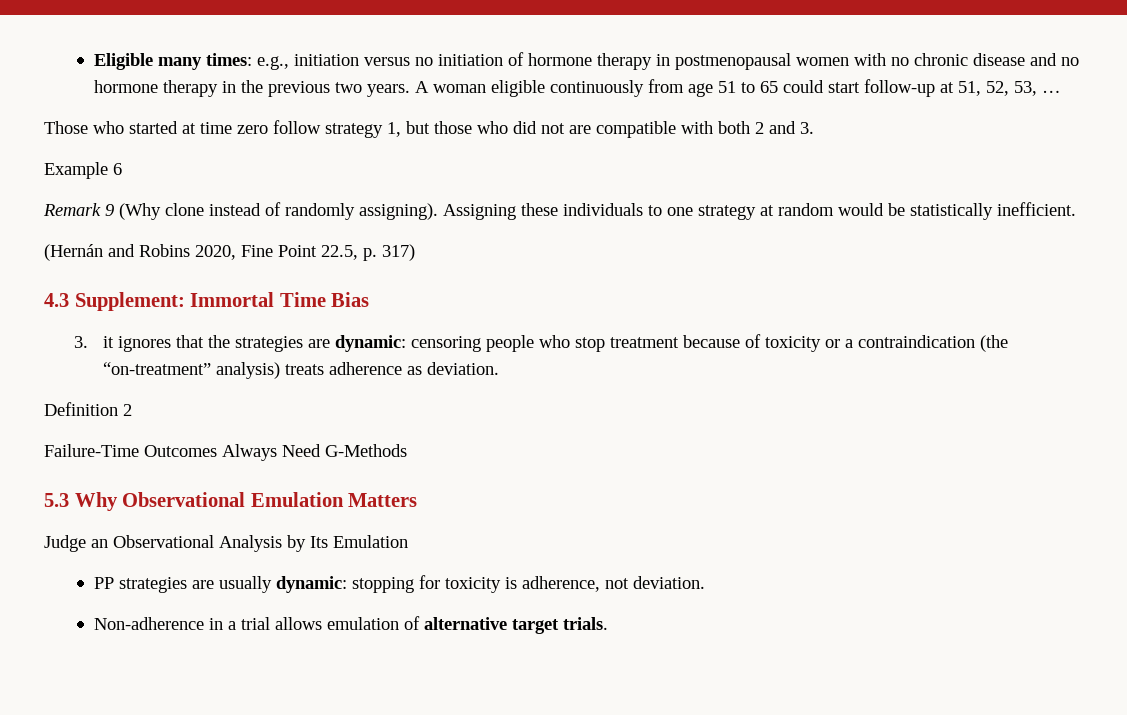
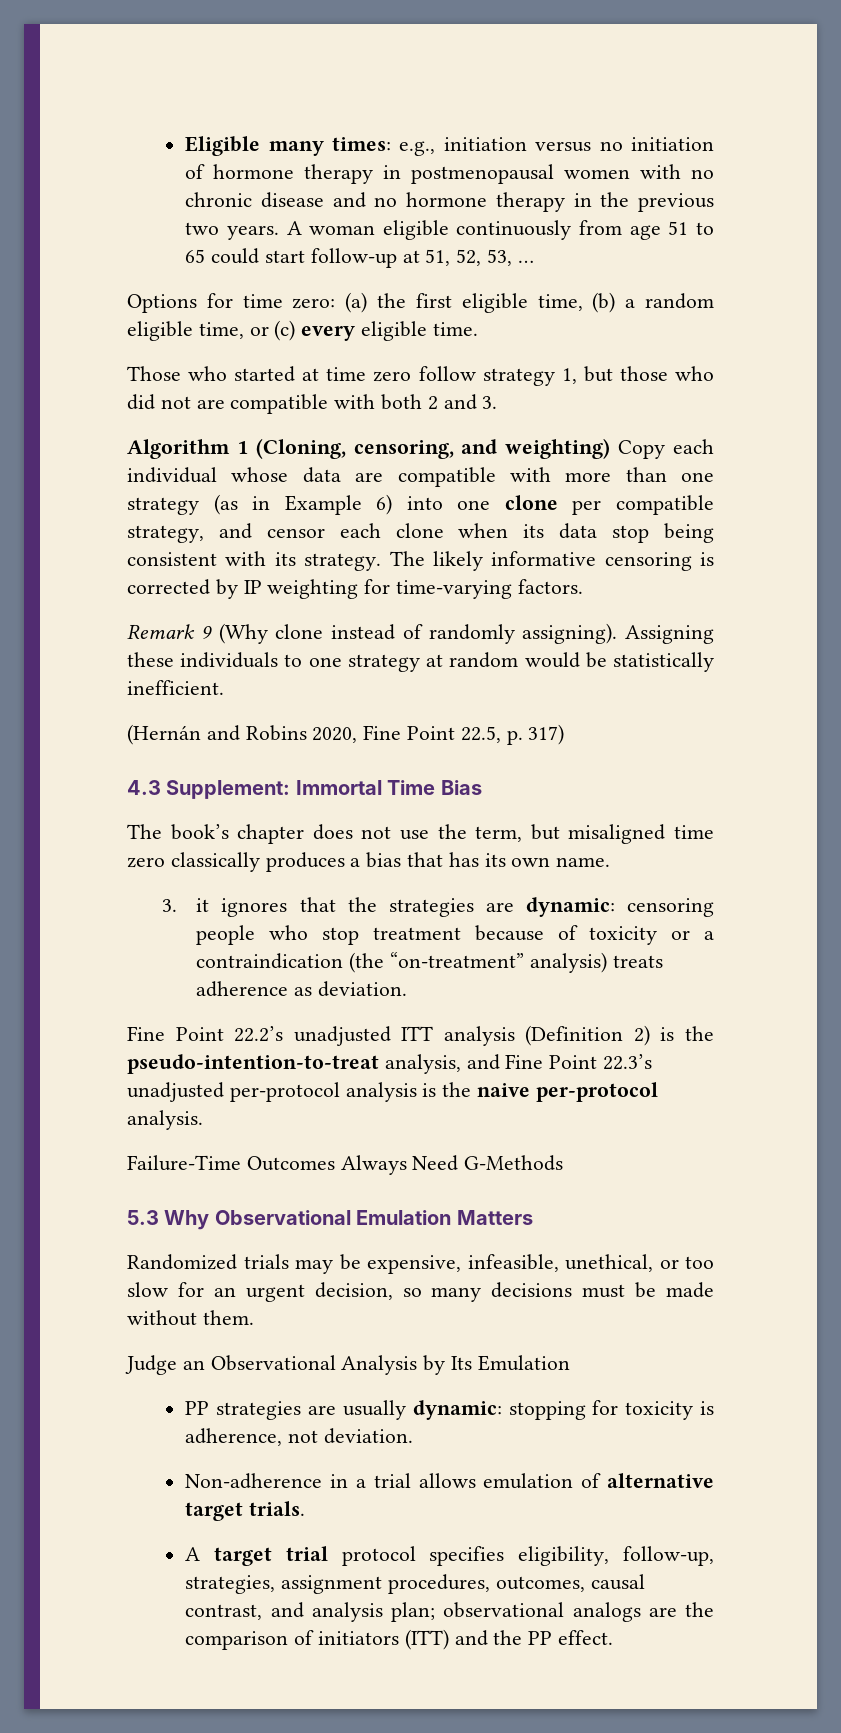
(1061, 91) none -> [127,292,714,313] [127,320,478,341] // Options for time zero: (a) the first eligible time, (b) a random eligible time, or (c) every eligible time.
[44,162,122,179] Example 6 -> [127,438,714,459] [127,467,714,487] [127,494,714,515] [127,523,715,543] [127,551,714,571] [127,579,583,599] Algorithm 1 (Cloning, censoring, and weighting) Copy each individual whose data are compatible with more than one strategy (as in Example 6) into one clone per compatible strategy, and censor each clone when its data stop being consistent with its strategy. The likely informative censoring is corrected by IP weighting for time-varying factors.
(370, 299) none -> [127,824,715,844] [127,852,611,872] // The book’s chapter does not use the term, but misaligned time zero classically produces a bias that has its own name.
[44,402,132,416] Definition 2 -> [127,1025,714,1046] [127,1054,653,1074] [127,1082,658,1102] [127,1110,203,1130] Fine Point 22.2’s unadjusted ITT analysis (Definition 2) is the pseudo-intention-to-treat analysis, and Fine Point 22.3’s unadjusted per-protocol analysis is the naive per-protocol analysis.
(418, 500) none -> [127,1254,714,1274] [127,1282,714,1302] [127,1310,254,1326] // Randomized trials may be expensive, infeasible, unethical, or too slow for an urgent decision, so many decisions must be made without them.
(608, 623) none -> [185,1546,714,1566] [185,1574,645,1594] [185,1602,715,1622] [185,1629,613,1650] // A target trial protocol specifies eligibility, follow-up, strategies, assignment procedures, outcomes, causal contrast, and analysis plan; observational analogs are the comparison of initiators (ITT) and the PP effect.

